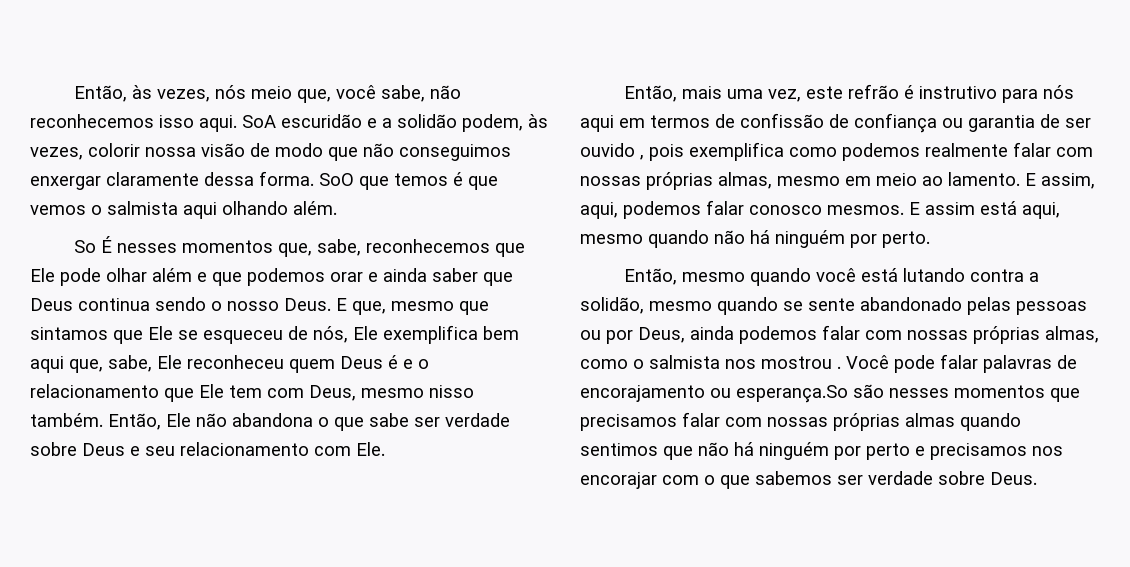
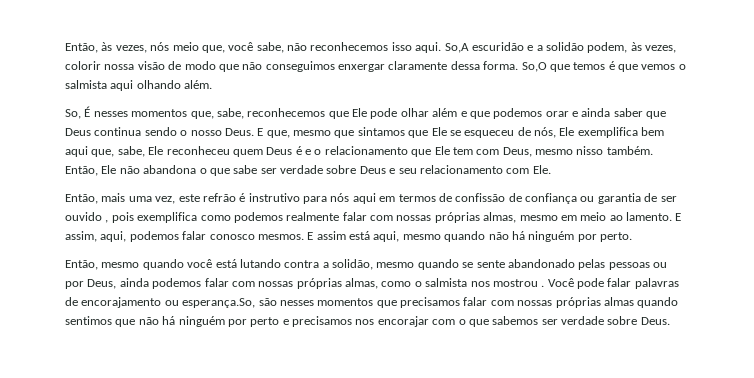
[242,115,276,128] SoA -> [444,43,469,53] So,A
[319,173,354,186] SoO -> [521,62,547,72] So,O
[73,240,96,253] So -> [65,109,81,119] So,
[736,385,848,403] esperança.So -> [182,298,256,308] esperança.So,

